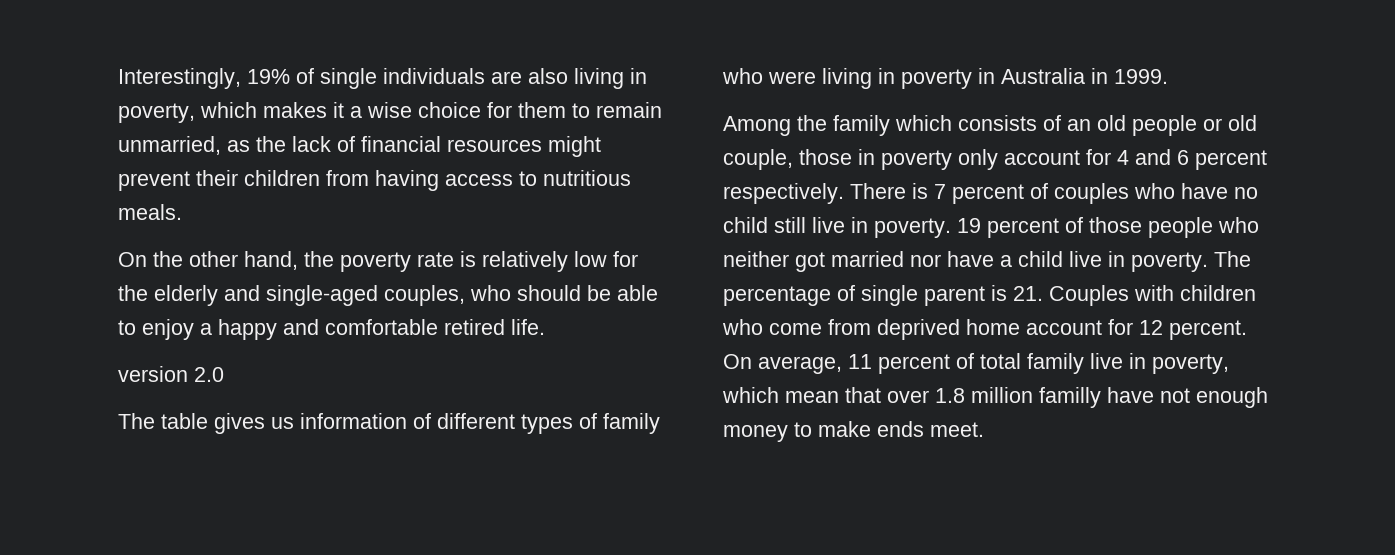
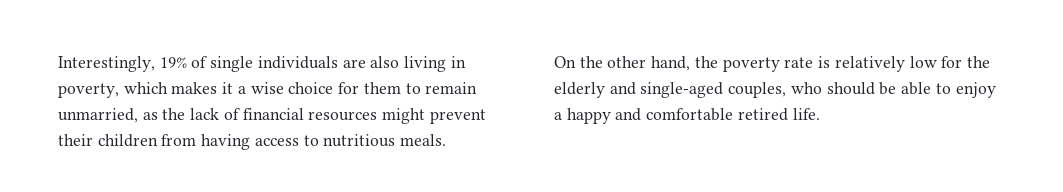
[118,366,224,382] [118,413,660,434] [722,68,1168,89] [723,115,1257,136] [723,149,1267,170] [723,183,1258,204] [723,217,1259,238] [723,251,1251,272] [723,285,1256,306] [722,319,1247,340] [723,353,1229,374] [722,387,1268,408] [723,421,984,442] // version 2.0 // The table gives us information of different types of family who were living in poverty in Australia in 1999. // Among the family which consists of an old people or old couple, those in poverty only account for 4 and 6 percent respectively. There is 7 percent of couples who have no child still live in poverty. 19 percent of those people who neither got married nor have a child live in poverty. The percentage of single parent is 21. Couples with children who come from deprived home account for 12 percent. On average, 11 percent of total family live in poverty, which mean that over 1.8 million familly have not enough money to make ends meet. -> (820, 114) none

